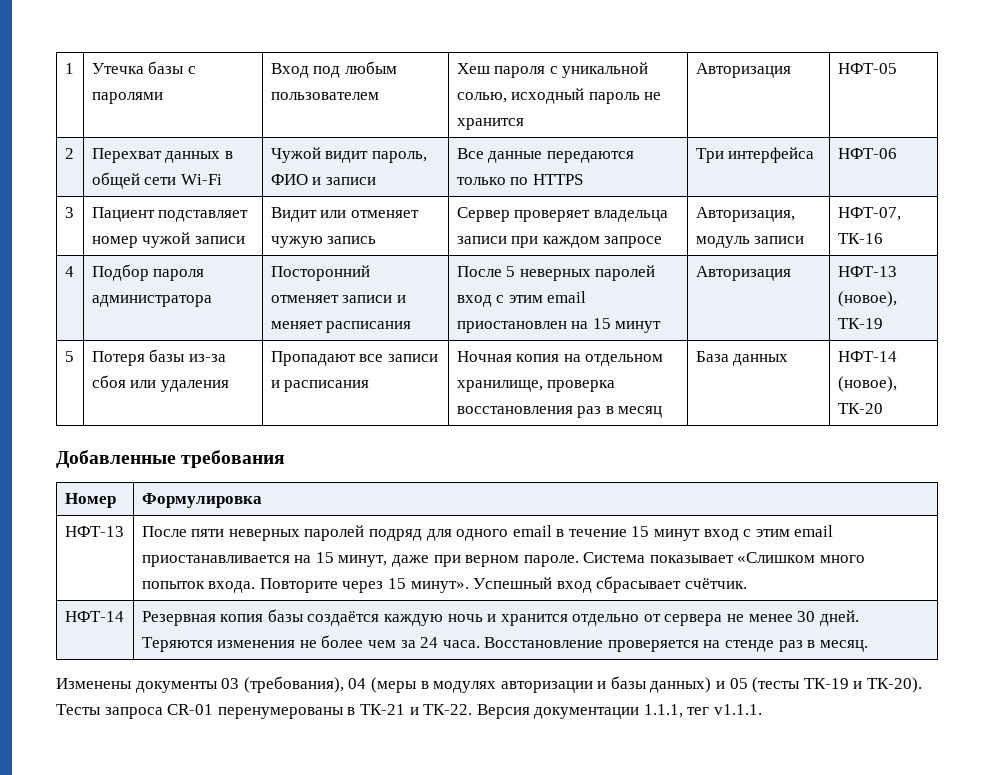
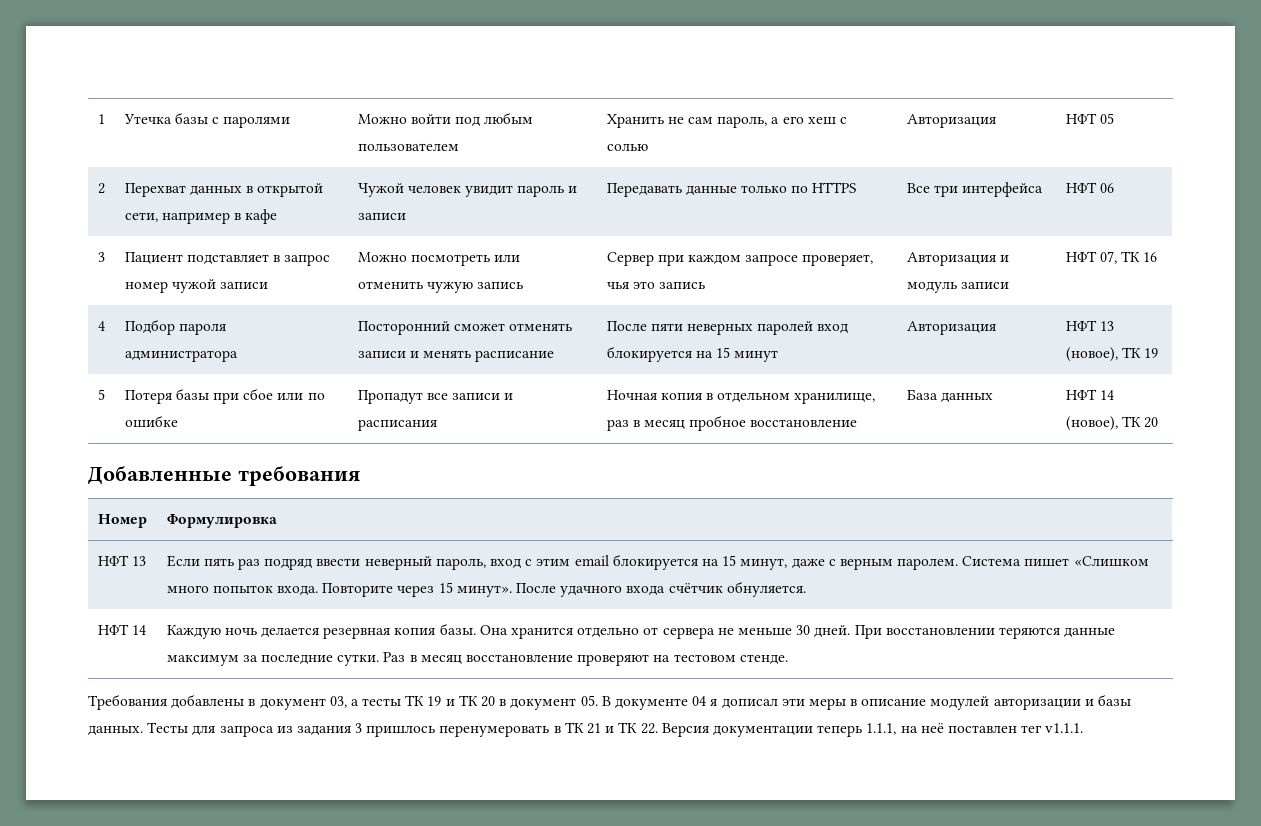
[270,63,309,78] Вход -> [357,114,451,124] Можно войти
[456,62,649,78] [456,88,662,104] [456,118,524,130] [695,63,791,78] [837,63,897,74] Хеш пароля с уникальной солью, исходный пароль не хранится | Авторизация | НФТ-05 -> [606,114,848,128] [606,144,648,151] [906,114,996,128] [1065,113,1114,124] Хранить не сам пароль, а его хеш с солью | Авторизация | НФТ 05
[91,172,222,189] [270,147,427,163] [270,174,308,185] общей сети Wi-Fi | Чужой видит пароль, ФИО -> [257,183,324,197] [124,209,278,224] [357,183,565,197] открытой сети, например в кафе | Чужой человек увидит пароль
[456,148,634,163] Все данные передаются -> [606,183,737,197] Передавать данные
[695,148,724,163] Три -> [906,183,958,197] Все три
[837,148,897,159] НФТ-06 -> [1065,182,1114,193] НФТ 06
(249, 216) none -> [273,254,331,266] в запрос
[270,207,419,222] Видит или отменяет -> [357,252,521,266] [357,281,423,289] Можно посмотреть или отменить
[514,210,668,222] [456,236,507,244] проверяет владельца записи -> (654, 259) none
[695,207,795,222] [695,236,805,248] [837,207,901,221] [837,233,883,244] | Авторизация, модуль записи | НФТ-07, ТК-16 -> [802,254,874,266] [606,281,706,289] [906,252,1009,266] [906,282,1009,293] [1065,251,1158,264] проверяет, чья это запись | Авторизация и модуль записи | НФТ 07, ТК 16
[270,295,406,303] [270,321,412,333] [456,266,516,277] отменяет записи и меняет расписания | После 5 -> [453,323,573,331] [357,350,555,362] [606,321,683,331] сможет отменять записи и менять расписание | После пяти
[496,291,587,303] [456,321,567,333] с этим email приостановлен -> [606,346,692,362] блокируется
[837,266,897,277] [837,291,897,307] [837,318,883,329] [64,351,74,362] [91,349,226,366] [91,375,229,392] [270,351,356,366] НФТ-13 (новое), ТК-19 // 5 | Потеря базы из-за сбоя или удаления | Пропадают -> [1065,320,1114,331] [1065,347,1159,362] [97,389,105,400] [124,388,325,404] [124,415,178,428] [357,390,423,404] НФТ 13 (новое), ТК 19 // 5 | Потеря базы при сбое или по ошибке | Пропадут
[563,354,581,362] на -> [706,393,714,400] в
[547,380,616,392] [456,406,573,414] проверка восстановления -> (876, 398) none
(663, 412) none -> [689,415,858,431] пробное восстановление
[837,351,897,362] [837,376,897,392] [837,403,883,414] НФТ-14 (новое), ТК-20 -> [1065,389,1114,400] [1065,416,1159,431] НФТ 14 (новое), ТК 20
[64,526,124,537] [141,525,834,541] [141,555,290,567] НФТ-13 | После пяти неверных паролей подряд для одного email в течение 15 минут вход с этим email приостанавливается -> [97,555,146,566] [166,554,698,570] НФТ 13 | Если пять раз подряд ввести неверный пароль, вход с этим email блокируется
[433,552,734,567] при верном пароле. Система показывает -> [828,556,1070,570] с верным паролем. Система пишет
[473,576,747,593] [64,611,124,622] [141,609,497,626] Успешный вход сбрасывает счётчик. // НФТ-14 | Резервная копия базы создаётся каждую ночь и -> [516,581,806,597] [97,624,146,635] [166,623,508,639] После удачного входа счётчик обнуляется. // НФТ 14 | Каждую ночь делается резервная копия базы. Она
[748,614,793,622] менее -> [737,628,792,636] меньше
[141,635,868,652] [56,676,923,693] [56,704,683,719] Теряются изменения не более чем за 24 часа. Восстановление проверяется на стенде раз в месяц. // Изменены документы 03 (требования), 04 (меры в модулях авторизации и базы данных) и 05 (тесты ТК-19 и ТК-20). Тесты запроса CR-01 перенумерованы в ТК-21 и ТК-22. Версия документации 1.1.1, -> [854,625,1116,639] [166,652,788,666] [88,694,1131,710] [88,722,1017,737] При восстановлении теряются данные максимум за последние сутки. Раз в месяц восстановление проверяют на тестовом стенде. // Требования добавлены в документ 03, а тесты ТК 19 и ТК 20 в документ 05. В документе 04 я дописал эти меры в описание модулей авторизации и базы данных. Тесты для запроса из задания 3 пришлось перенумеровать в ТК 21 и ТК 22. Версия документации теперь 1.1.1, на неё поставлен

